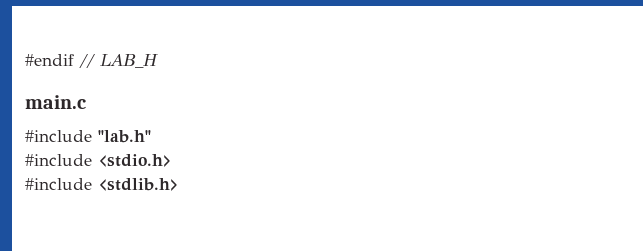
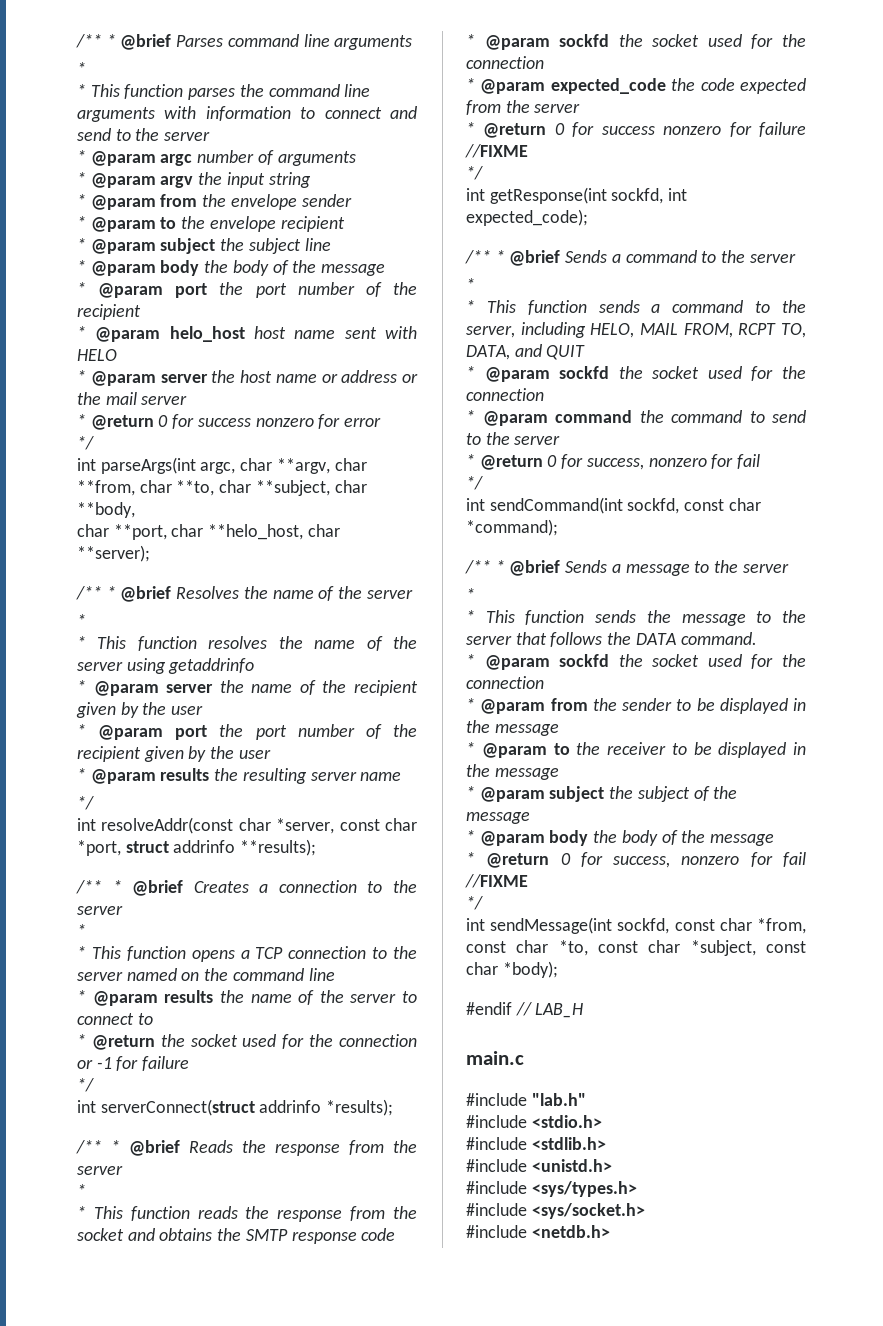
(25, 60) none -> [76,34,413,50] [77,62,86,75] [77,84,371,100] [77,106,417,122] [77,128,211,141] [77,150,356,166] [77,172,311,188] [77,194,352,210] [77,216,345,232] [77,238,331,254] [77,260,386,276] [77,282,417,298] [77,304,141,320] [77,326,417,342] [77,349,117,361] [77,370,418,386] [77,392,188,405] [77,414,382,430] [77,436,94,450] [77,457,367,474] [77,480,367,496] [77,502,135,518] [77,524,340,540] [77,545,150,562] [76,586,413,602] [77,614,86,627] [77,636,418,651] [77,658,255,674] [77,680,418,696] [76,702,204,718] [77,724,417,740] [77,746,271,762] [77,768,402,784] [77,796,94,810] [77,817,417,834] [77,839,317,856] [76,880,417,896] [77,906,123,915] [77,924,86,937] [77,946,417,962] [77,968,335,981] [77,990,417,1006] [77,1013,153,1025] [77,1034,417,1050] [77,1056,190,1071] [77,1078,94,1092] [77,1099,394,1116] [76,1140,417,1156] [77,1166,123,1175] [77,1184,86,1197] [77,1206,417,1222] [77,1228,396,1244] [466,34,806,50] [466,56,544,69] [466,78,806,94] [466,100,581,115] [466,122,806,138] [465,144,528,158] [466,166,483,180] [466,187,688,204] [466,209,588,226] [465,250,796,266] [466,278,475,291] [466,300,806,315] [466,322,806,338] [466,344,586,360] [466,366,806,382] [466,388,544,401] [466,410,806,426] [466,432,561,445] [466,454,761,470] [466,476,483,490] [466,497,761,514] [466,519,558,536] [465,560,789,576] [466,588,475,601] [466,610,806,626] [466,632,757,647] [466,654,806,670] [466,676,544,689] [466,698,806,714] [466,720,559,736] [466,742,806,758] [466,764,559,780] [466,786,738,802] [466,812,530,824] [466,830,775,846] [466,852,806,868] [465,874,528,888] [466,896,483,910] [466,917,806,934] [466,940,806,956] [466,961,558,978] /** * @brief Parses command line arguments // * // * This function parses the command line arguments with information to connect and send to the server // * @param argc number of arguments // * @param argv the input string // * @param from the envelope sender // * @param to the envelope recipient // * @param subject the subject line // * @param body the body of the message // * @param port the port number of the recipient // * @param helo_host host name sent with HELO // * @param server the host name or address or the mail server // * @return 0 for success nonzero for error // */ // int parseArgs(int argc, char **argv, char **from, char **to, char **subject, char **body, // char **port, char **helo_host, char **server); // /** * @brief Resolves the name of the server // * // * This function resolves the name of the server using getaddrinfo // * @param server the name of the recipient given by the user // * @param port the port number of the recipient given by the user // * @param results the resulting server name // */ // int resolveAddr(const char *server, const char *port, struct addrinfo **results); // /** * @brief Creates a connection to the server // * // * This function opens a TCP connection to the server named on the command line // * @param results the name of the server to connect to // * @return the socket used for the connection or -1 for failure // */ // int serverConnect(struct addrinfo *results); // /** * @brief Reads the response from the server // * // * This function reads the response from the socket and obtains the SMTP response code // * @param sockfd the socket used for the connection // * @param expected_code the code expected from the server // * @return 0 for success nonzero for failure //FIXME // */ // int getResponse(int sockfd, int expected_code); // /** * @brief Sends a command to the server // * // * This function sends a command to the server, including HELO, MAIL FROM, RCPT TO, DATA, and QUIT // * @param sockfd the socket used for the connection // * @param command the command to send to the server // * @return 0 for success, nonzero for fail // */ // int sendCommand(int sockfd, const char *command); // /** * @brief Sends a message to the server // * // * This function sends the message to the server that follows the DATA command. // * @param sockfd the socket used for the connection // * @param from the sender to be displayed in the message // * @param to the receiver to be displayed in the message // * @param subject the subject of the message // * @param body the body of the message // * @return 0 for success, nonzero for fail //FIXME // */ // int sendMessage(int sockfd, const char *from, const char *to, const char *subject, const char *body); //
(179, 184) none -> [466,1159,612,1172] [466,1181,637,1197] [466,1203,645,1219] [466,1225,610,1238] // #include <unistd.h> // #include <sys/types.h> // #include <sys/socket.h> // #include <netdb.h>

